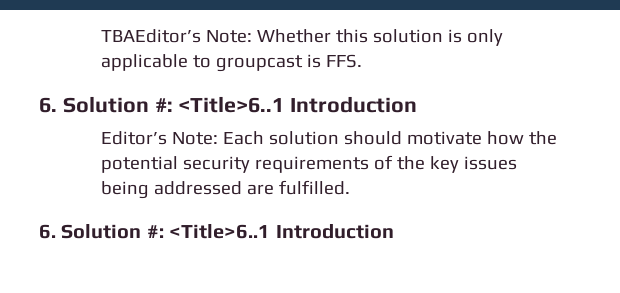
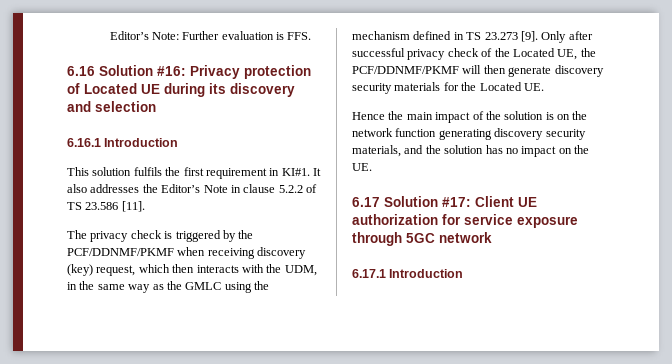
[100,29,503,46] [100,54,362,72] [39,96,418,113] [100,131,557,145] [100,155,517,173] [100,180,350,199] [39,224,271,239] TBAEditor’s Note: Whether this solution is only applicable to groupcast is FFS. // 6. Solution #: <Title>6..1 Introduction // Editor’s Note: Each solution should motivate how the potential security requirements of the key issues being addressed are fulfilled. // 6. Solution #: <Title>6..1 -> [109,31,312,40] [67,65,311,79] [67,83,295,97] [67,101,156,112] [67,138,179,147] [67,167,321,179] [67,184,317,193] [67,201,145,212] [67,230,254,242] [67,247,307,259] [67,264,317,276] [67,281,269,293] [352,31,593,43] [352,48,596,60] [352,65,604,77] [352,82,544,94] [352,111,588,123] [352,128,586,140] [352,145,589,157] [352,163,372,171] [352,196,537,207] [352,214,578,228] [352,232,492,246] [352,269,386,278] Editor’s Note: Further evaluation is FFS. // 6.16 Solution #16: Privacy protection of Located UE during its discovery and selection // 6.16.1 Introduction // This solution fulfils the first requirement in KI#1. It also addresses the Editor’s Note in clause 5.2.2 of TS 23.586 [11]. // The privacy check is triggered by the PCF/DDNMF/PKMF when receiving discovery (key) request, which then interacts with the UDM, in the same way as the GMLC using the mechanism defined in TS 23.273 [9]. Only after successful privacy check of the Located UE, the PCF/DDNMF/PKMF will then generate discovery security materials for the Located UE. // Hence the main impact of the solution is on the network function generating discovery security materials, and the solution has no impact on the UE. // 6.17 Solution #17: Client UE authorization for service exposure through 5GC network // 6.17.1

